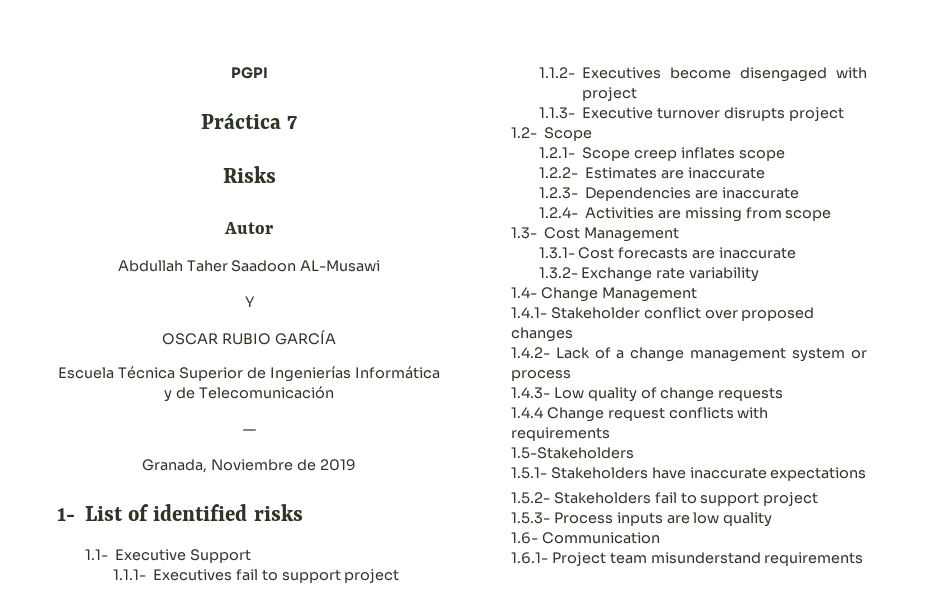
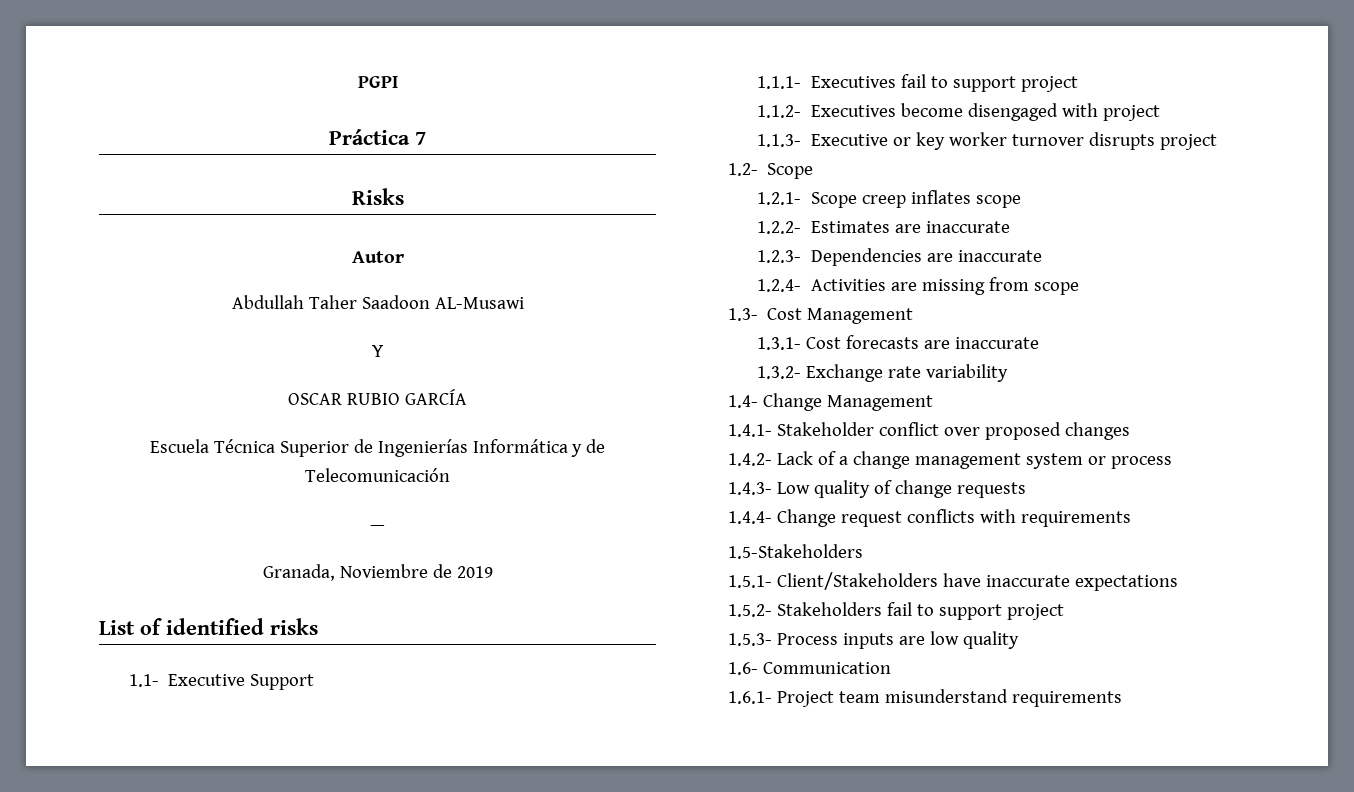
[57,508,75,521] 1- -> (493, 572) none
(653, 113) none -> [892,132,1007,150] or key worker
[510,407,543,418] 1.4.4 -> [727,511,772,524] 1.4.4-
[550,467,648,479] Stakeholders -> [776,572,938,590] Client/Stakeholders

